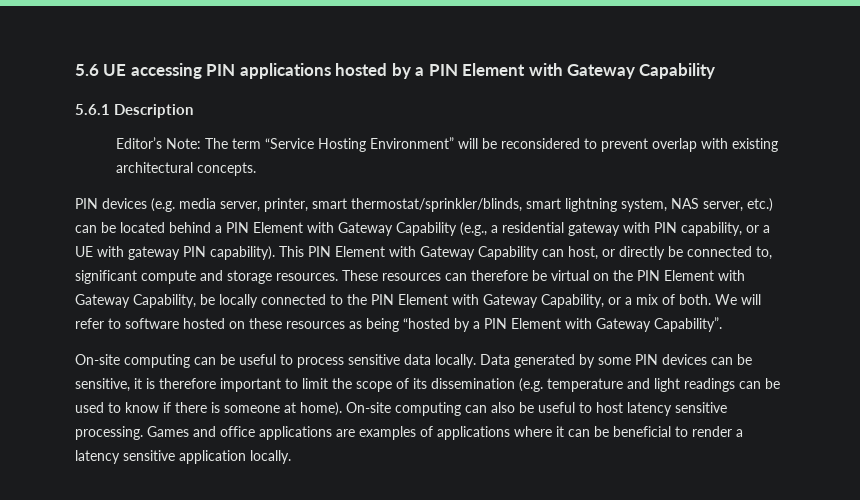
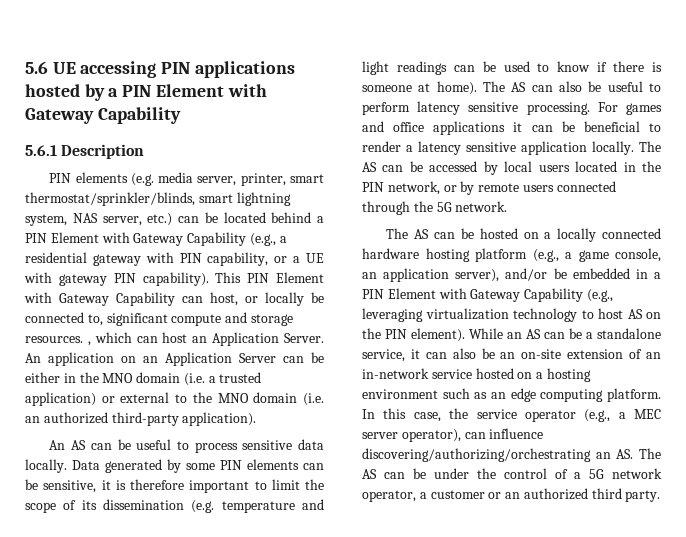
[116,137,779,152] [116,162,257,176] [75,198,147,209] // Editor’s Note: The term “Service Hosting Environment” will be reconsidered to prevent overlap with existing architectural concepts. // PIN devices -> [49,172,128,183] // PIN elements
[619,246,665,260] directly -> [265,292,304,306] locally
[342,270,745,281] [75,294,761,308] [75,317,722,332] [75,354,190,368] These resources can therefore be virtual on the PIN Element with Gateway Capability, be locally connected to the PIN Element with Gateway Capability, or a mix of both. We will refer to software hosted on these resources as being “hosted by a PIN Element with Gateway Capability”. // On-site computing -> [87,332,324,346] [25,352,324,366] [25,372,262,386] [25,392,325,406] [25,412,257,426] [49,440,87,450] , which can host an Application Server. An application on an Application Server can be either in the MNO domain (i.e. a trusted application) or external to the MNO domain (i.e. an authorized third-party application). // An AS
[662,354,707,365] devices -> [247,459,299,470] elements
[346,402,461,416] On-site computing -> [483,81,527,92] The AS
[596,402,623,413] host -> [362,102,410,115] perform
[147,426,189,437] Games -> [597,102,662,115] For games
[336,426,552,440] are examples of applications where -> (506, 128) none
(291, 457) none -> [639,141,661,152] [362,161,661,175] [362,181,616,195] [362,201,508,215] [386,228,661,242] [362,248,661,262] [362,268,661,282] [362,288,613,302] [362,308,661,322] [362,328,661,342] [362,348,661,362] [362,368,591,382] [362,388,661,402] [362,408,661,422] [362,428,544,442] [362,448,661,462] [362,468,662,479] [362,488,661,502] The AS can be accessed by local users located in the PIN network, or by remote users connected through the 5G network. // The AS can be hosted on a locally connected hardware hosting platform (e.g., a game console, an application server), and/or be embedded in a PIN Element with Gateway Capability (e.g., leveraging virtualization technology to host AS on the PIN element). While an AS can be a standalone service, it can also be an on-site extension of an in-network service hosted on a hosting environment such as an edge computing platform. In this case, the service operator (e.g., a MEC server operator), can influence discovering/authorizing/orchestrating an AS. The AS can be under the control of a 5G network operator, a customer or an authorized third party.

